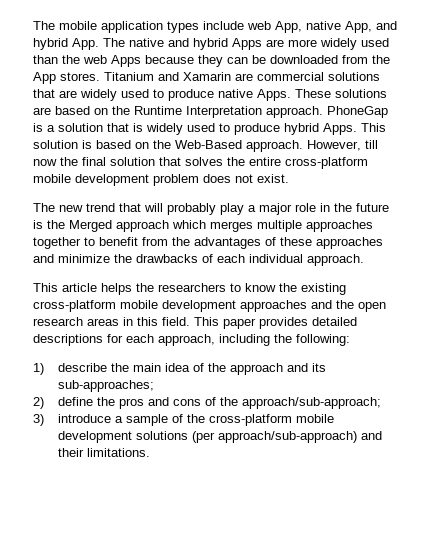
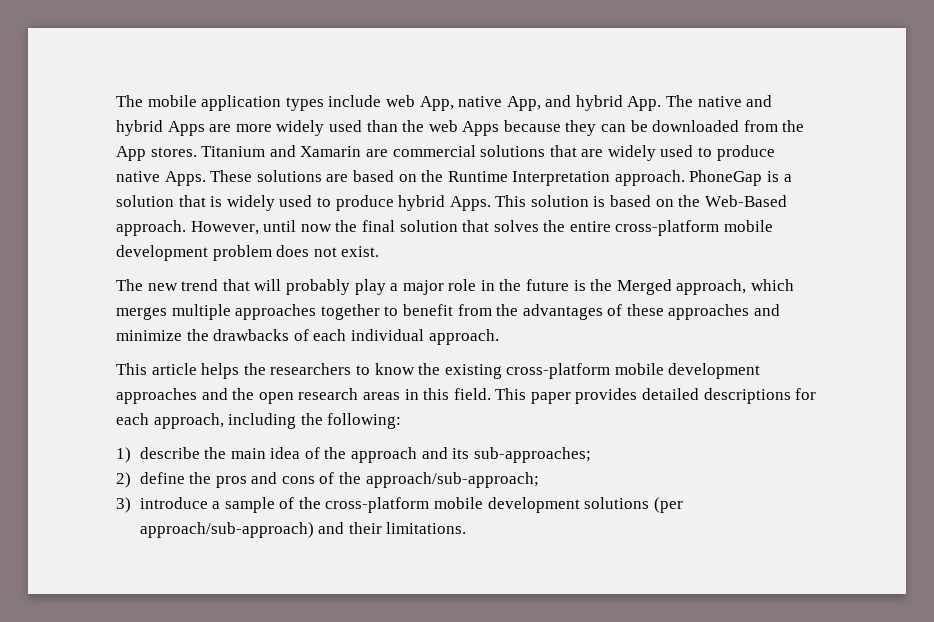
[365,140,378,149] till -> [263,220,297,232] until
[116,220,169,232] approach -> [676,279,747,295] approach,

